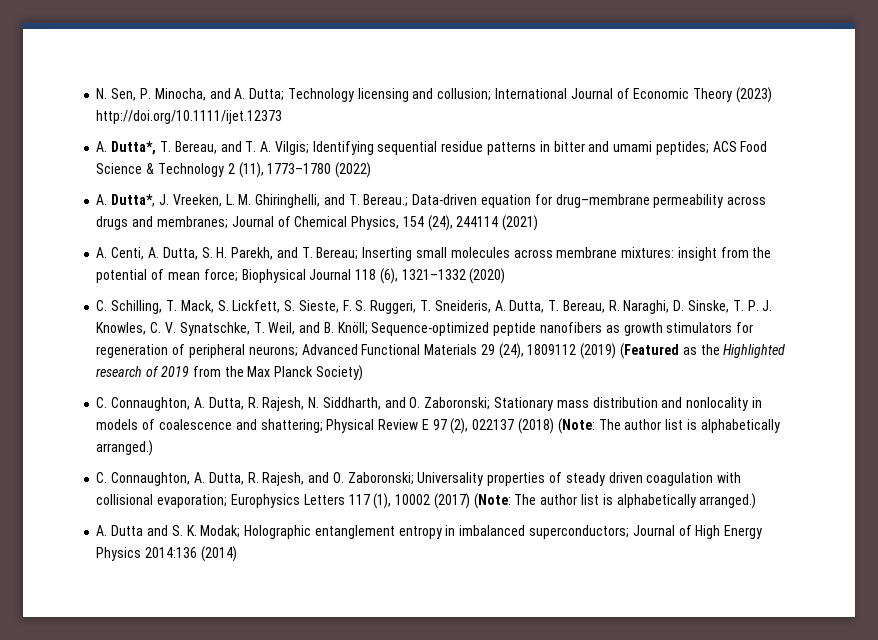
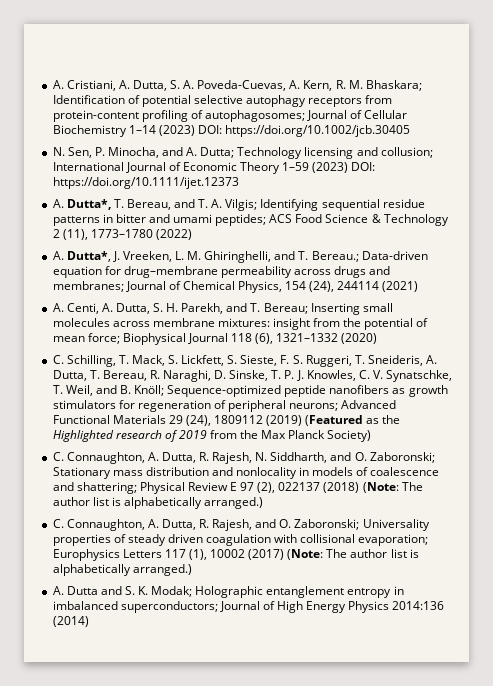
(96, 93) none -> [52,80,422,91] [52,95,393,107] [52,110,408,122] [52,125,411,137] A. Cristiani, A. Dutta, S. A. Poveda-Cuevas, A. Kern, R. M. Bhaskara; Identification of potential selective autophagy receptors from protein-content profiling of autophagosomes; Journal of Cellular Biochemistry 1–14 (2023) DOI: https://doi.org/10.1002/jcb.30405 //
[735,87,772,103] [96,110,283,124] (2023) http://doi.org/10.1111/ijet.12373 -> [282,162,376,173] [52,177,239,189] 1–59 (2023) DOI: https://doi.org/10.1111/ijet.12373

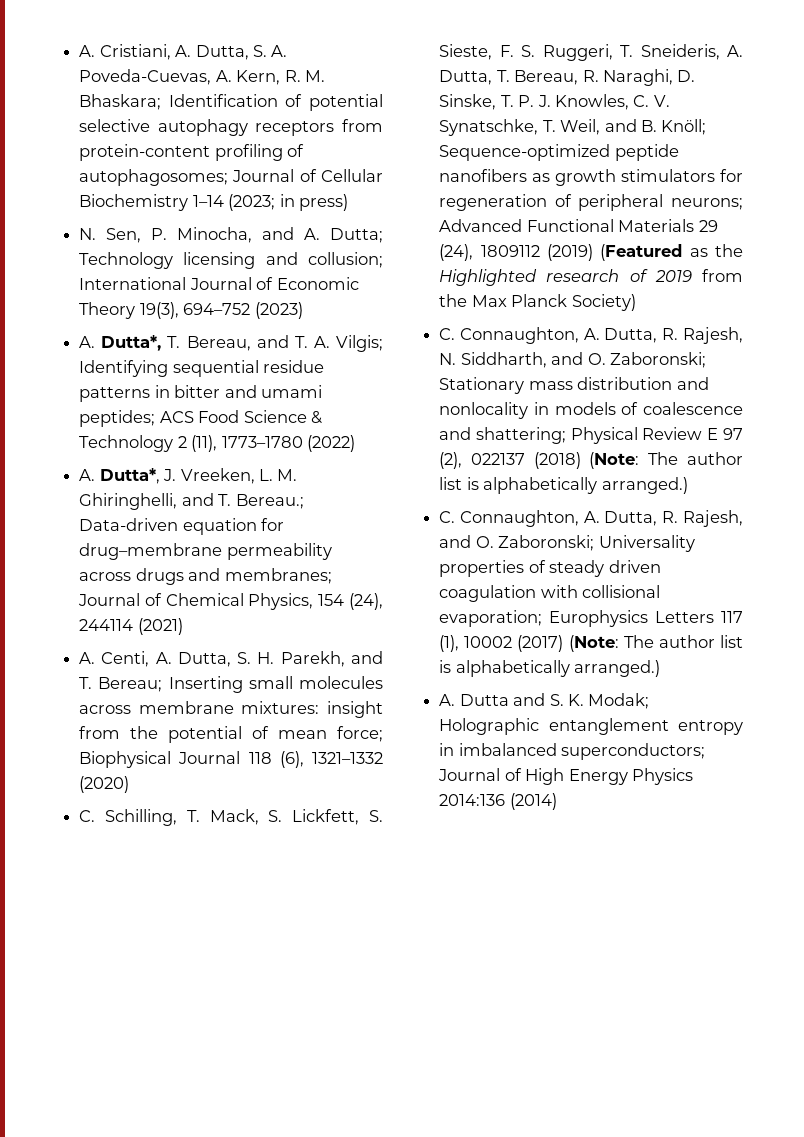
[158,125,411,137] (2023) DOI: https://doi.org/10.1002/jcb.30405 -> [228,194,348,211] (2023; in press)
[282,162,376,173] [52,177,239,189] 1–59 (2023) DOI: https://doi.org/10.1111/ijet.12373 -> [139,302,303,319] 19(3), 694–752 (2023)

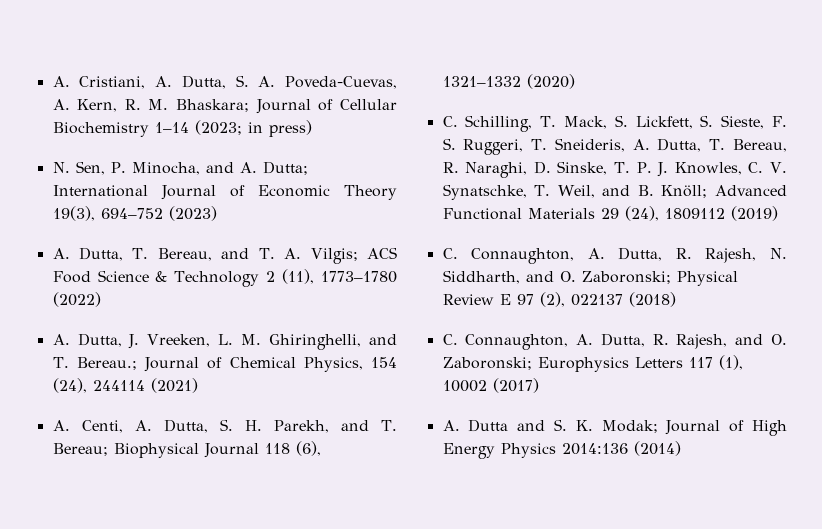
[168,94,383,111] [79,119,383,136] [79,144,305,161] [79,169,229,186] Identification of potential selective autophagy receptors from protein-content profiling of autophagosomes; -> (250, 105) none
[79,252,383,269] Technology licensing and collusion; -> (308, 168) none
[101,335,162,351] Dutta*, -> [79,247,124,261] Dutta,
[79,360,325,377] [79,385,322,402] [79,410,156,427] Identifying sequential residue patterns in bitter and umami peptides; -> (358, 256) none
[99,468,160,484] Dutta*, -> [77,333,122,347] Dutta,
[79,518,285,535] [79,543,332,560] [79,568,332,585] Data-driven equation for drug–membrane permeability across drugs and membranes; -> (137, 363) none
[168,676,383,693] [79,701,383,718] [79,726,384,743] Inserting small molecules across membrane mixtures: insight from the potential of mean force; -> (108, 449) none
[439,144,679,161] [439,169,743,186] [439,194,743,211] Sequence-optimized peptide nanofibers as growth stimulators for regeneration of peripheral neurons; -> (708, 191) none
[600,244,743,261] [439,269,743,286] [439,294,636,311] (Featured as the Highlighted research of 2019 from the Max Planck Society) -> (778, 213) none
[439,377,709,394] [439,402,743,419] [439,427,566,444] Stationary mass distribution and nonlocality in models of coalescence and shattering; -> (671, 277) none
[589,452,743,469] [439,477,688,494] (Note: The author list is alphabetically arranged.) -> (676, 299) none
[598,535,695,552] [439,560,661,577] [439,585,661,602] [439,610,543,627] Universality properties of steady driven coagulation with collisional evaporation; -> (532, 363) none
[568,635,743,652] [439,660,661,677] (Note: The author list is alphabetically arranged.) -> (539, 385) none
[439,718,743,735] [439,743,706,760] Holographic entanglement entropy in imbalanced superconductors; -> (658, 426) none

